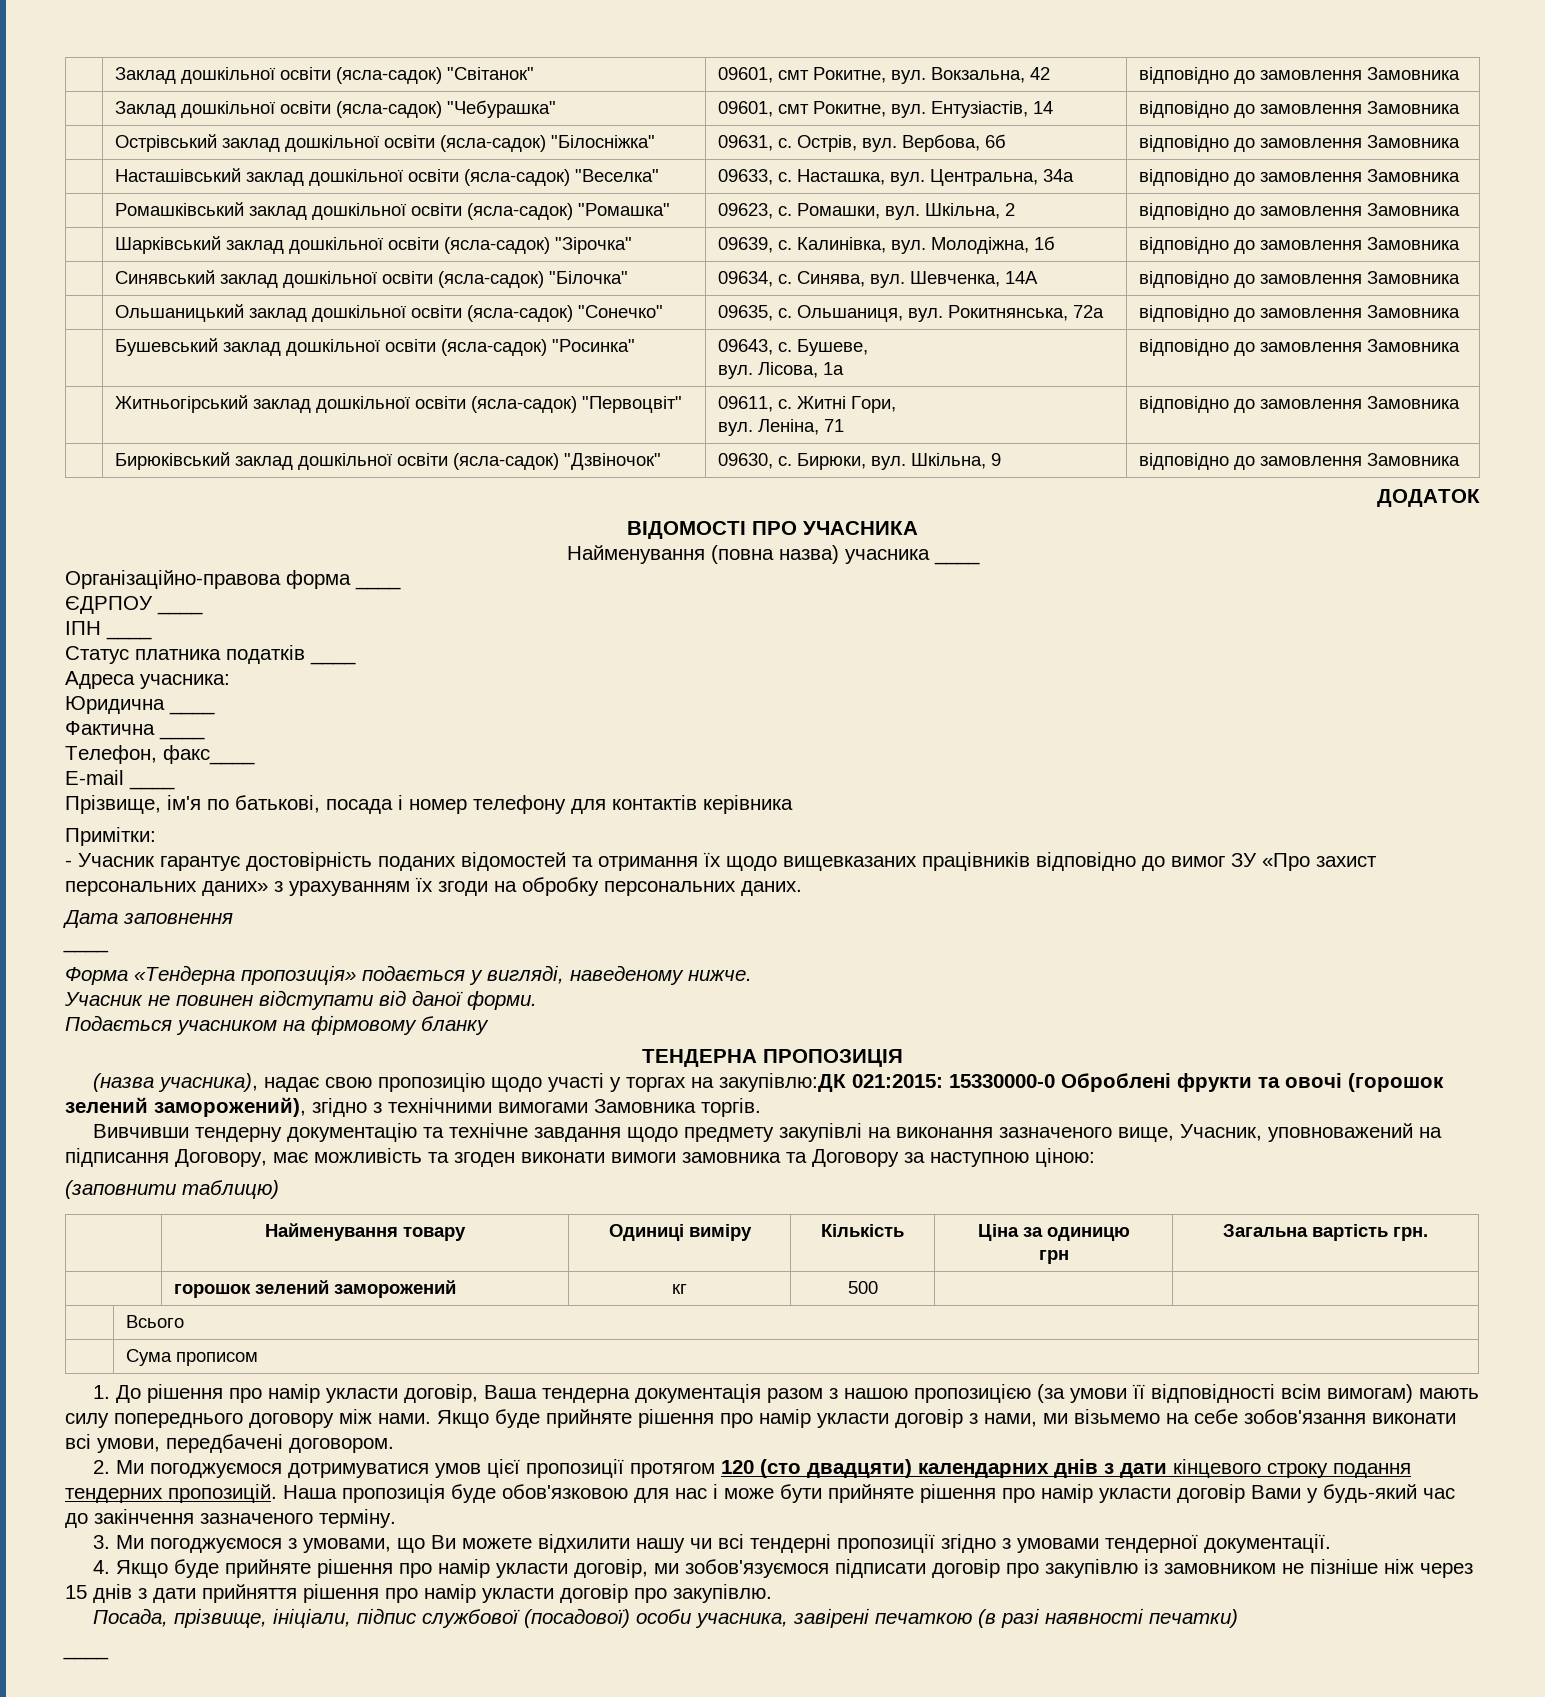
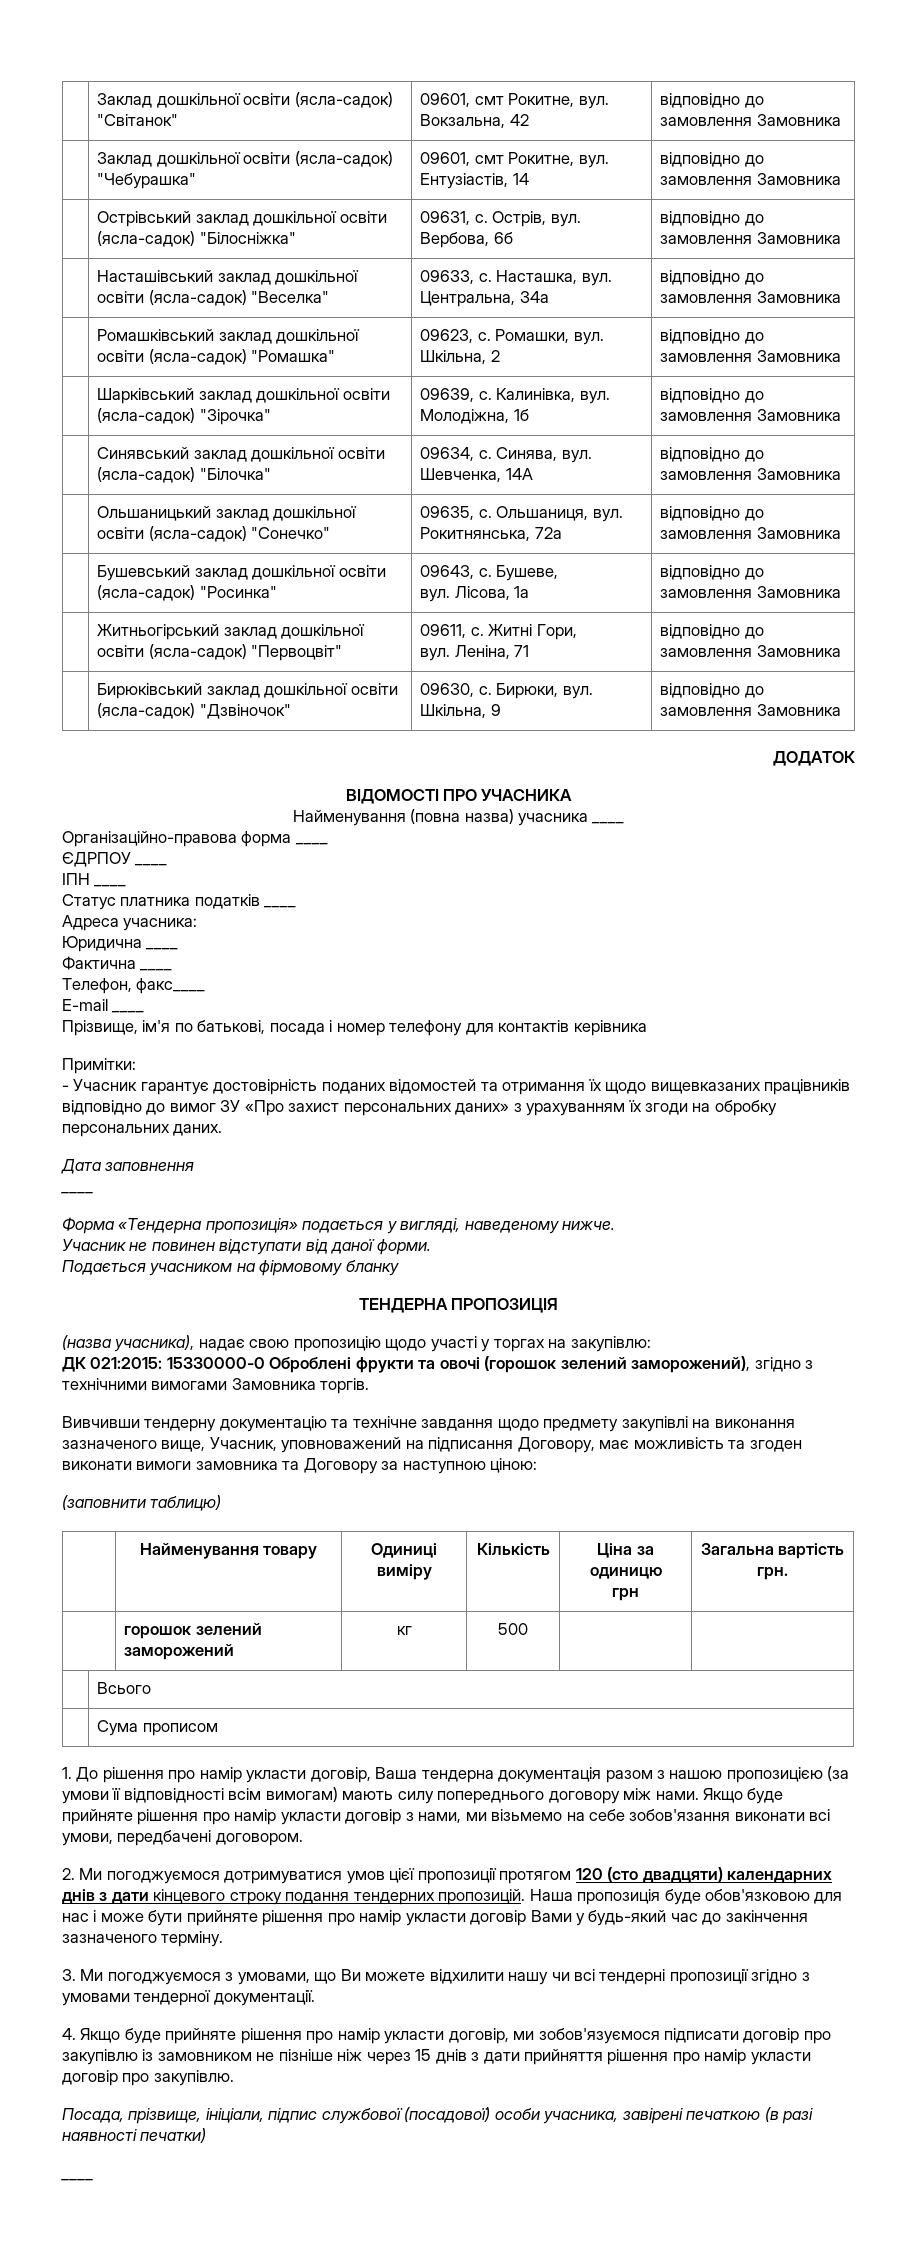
[718,1073,846,1092] закупівлю:ДК -> [570,1336,651,1352] [62,1357,86,1372] закупівлю: // ДК

